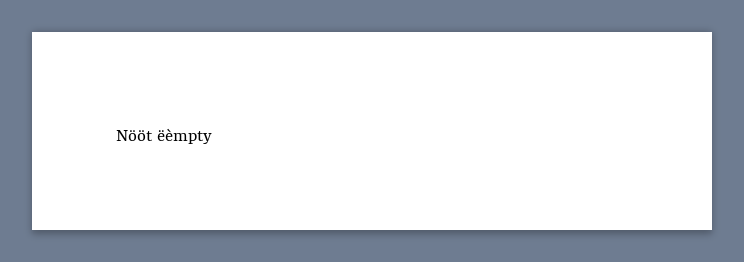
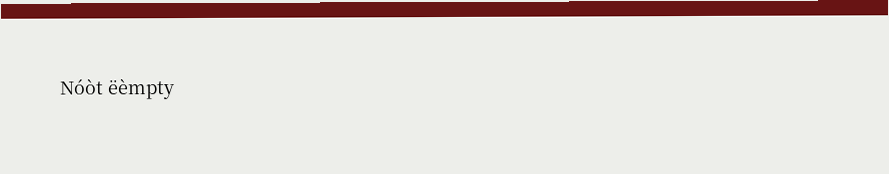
[116,130,153,141] Nööt -> [59,78,104,95] Nóòt

